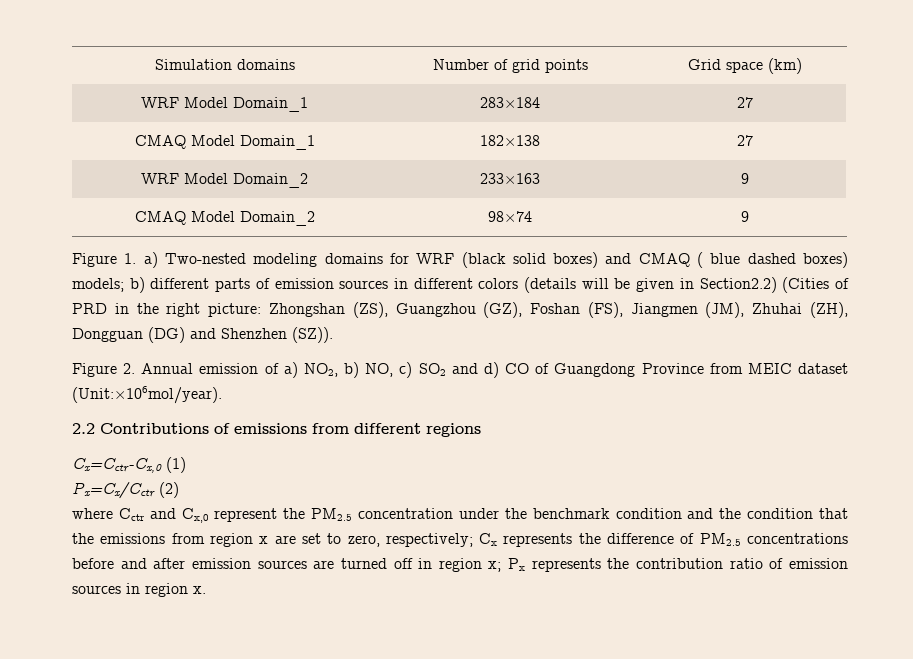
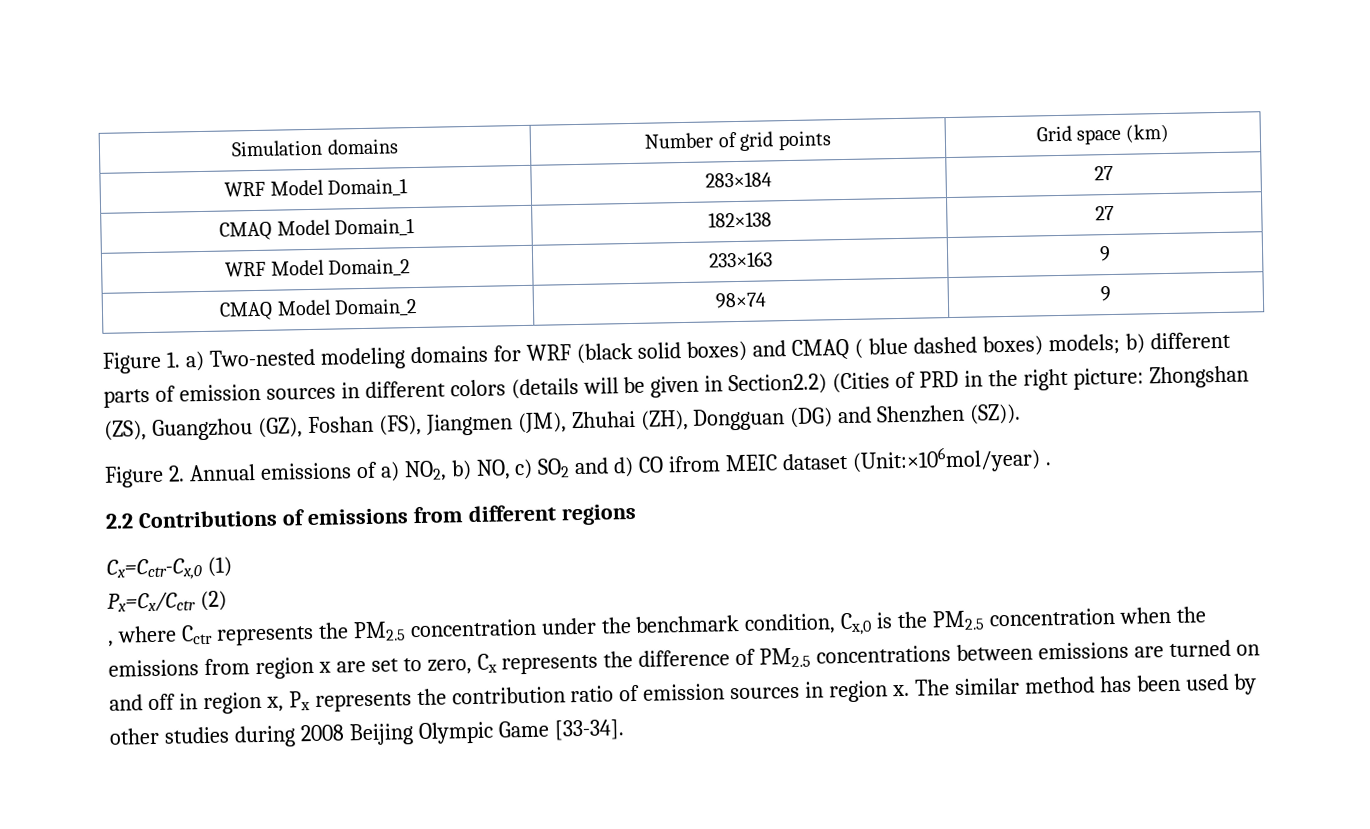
[199,363,259,374] emission -> [259,462,352,480] emissions
[535,363,848,377] [72,386,222,404] of Guangdong Province from MEIC dataset (Unit:×106mol/year). -> [668,445,1052,474] ifrom MEIC dataset (Unit:×106mol/year) .
(179, 490) none -> [108,640,114,647] ,
[149,508,278,523] and Cx,0 represent -> [215,625,314,646] represents
[615,508,849,519] condition and the condition that -> [744,606,1172,636] condition, Cx,0 is the PM2.5 concentration when
[385,533,473,547] respectively; -> (472, 667) none
[72,558,387,569] before and after emission sources are turned -> [956,639,1260,661] [109,694,143,711] between emissions are turned on and
[488,561,502,572] x; -> [265,696,284,712] x,
(206, 590) none -> [914,673,1257,696] [109,719,625,748] The similar method has been used by other studies during 2008 Beijing Olympic Game [33-34].

